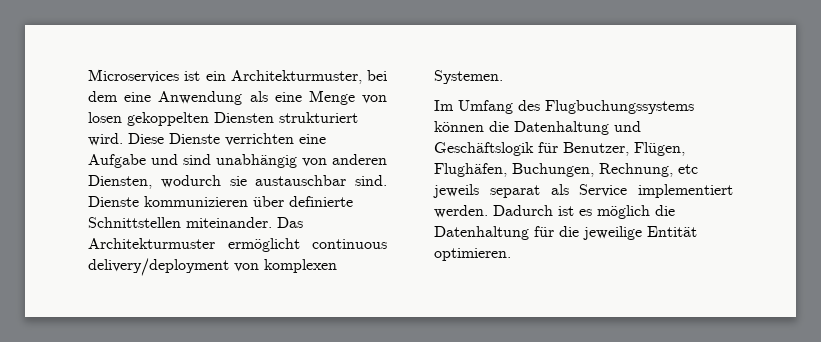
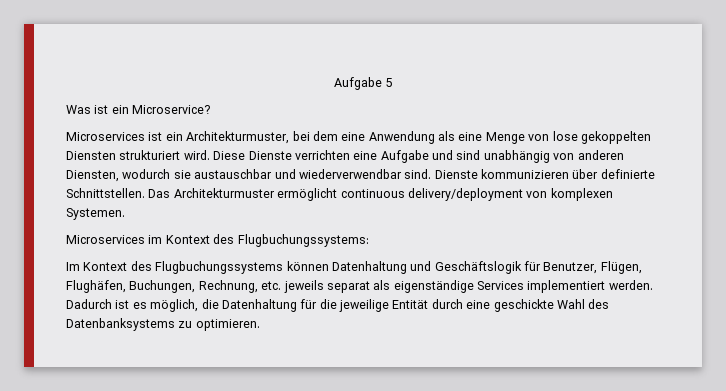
(88, 76) none -> [333,77,393,90] [66,105,211,114] Aufgabe 5 // Was ist ein Microservice? //
[88,112,122,123] losen -> [552,131,578,141] lose
(347, 180) none -> [274,169,402,179] und wiederverwendbar
[88,217,272,228] Schnittstellen miteinander. -> [66,188,145,198] Schnittstellen.
(503, 77) none -> [66,234,369,247] // Microservices im Kontext des Flugbuchungssystems:
[458,100,513,114] Umfang -> [83,262,128,271] Kontext
[489,121,509,132] die -> (329, 266) none
[678,164,698,174] etc -> [261,281,282,290] etc.
[579,184,628,197] Service -> [393,280,524,293] eigenständige Services
[597,205,650,219] möglich -> [150,299,199,312] möglich,
(697, 231) none -> [431,299,610,312] [66,318,193,331] durch eine geschickte Wahl des Datenbanksystems zu

